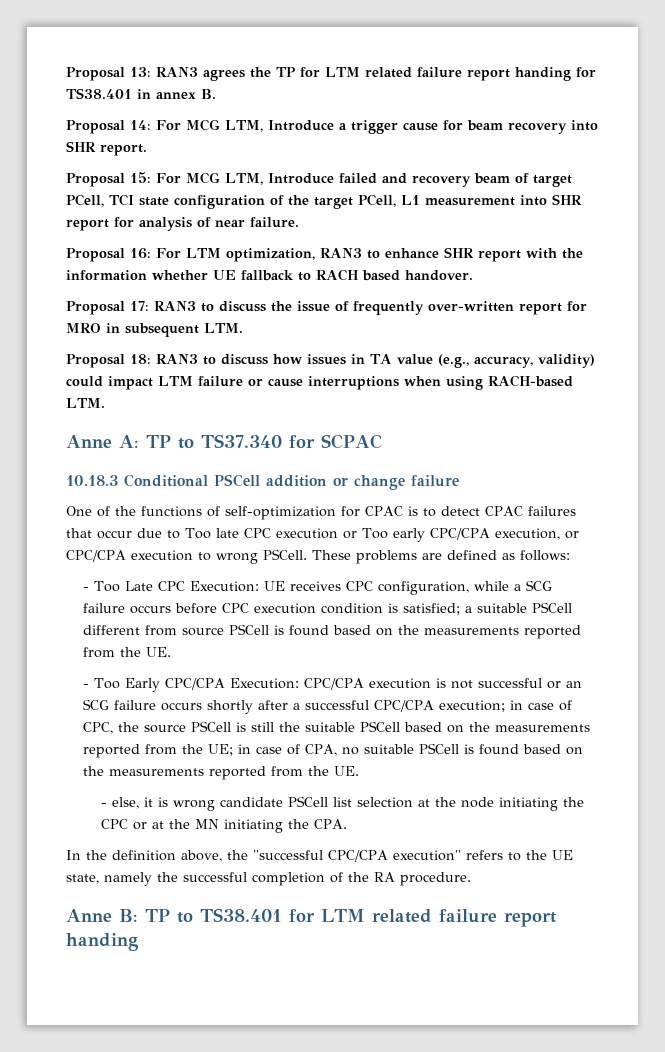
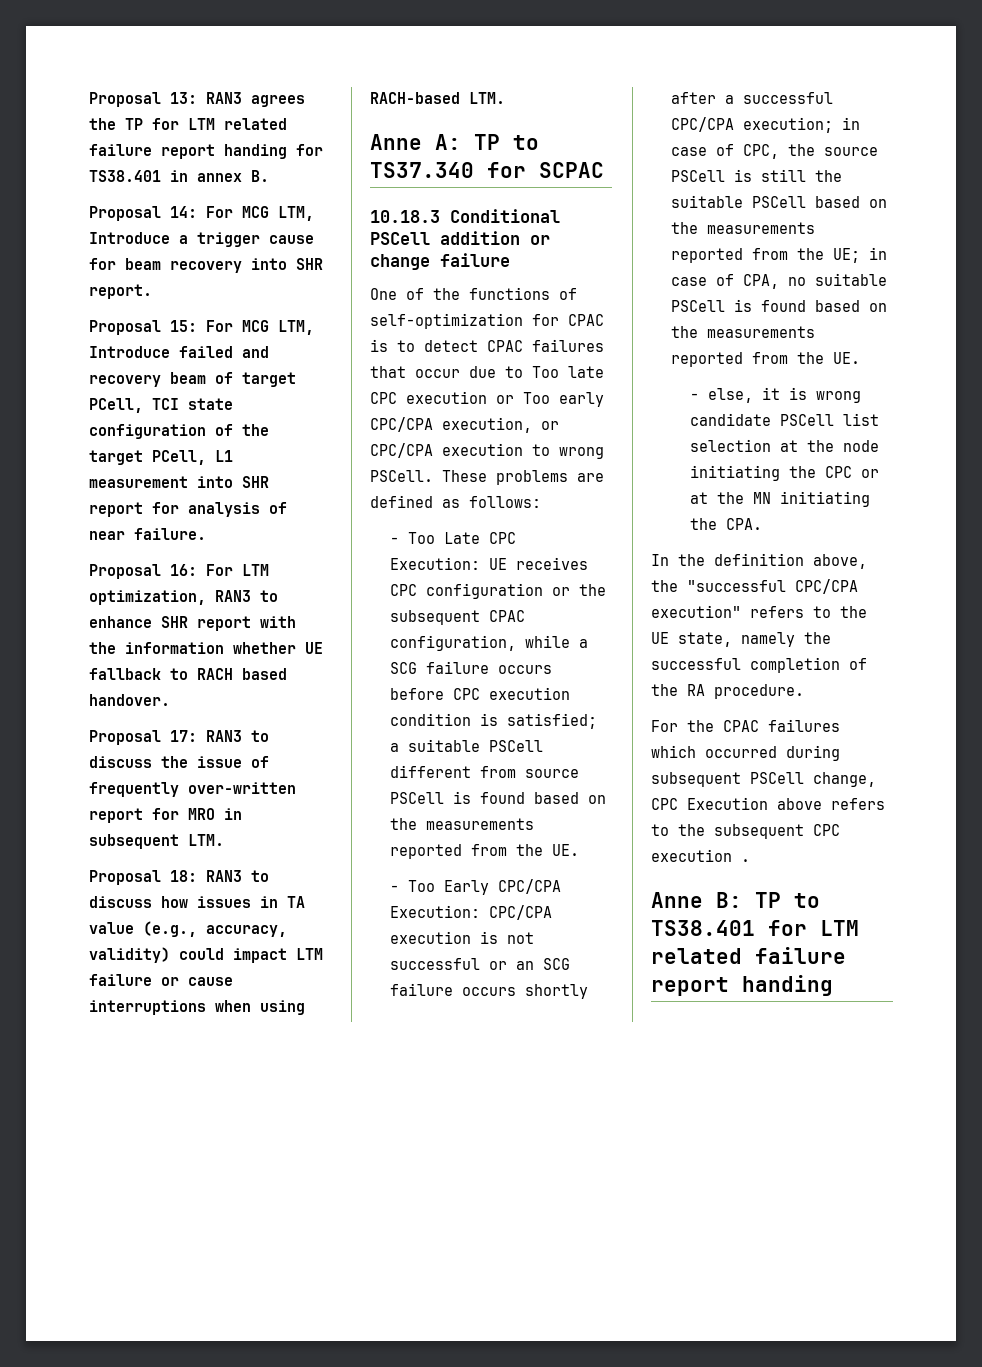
(374, 586) none -> [425,583,606,599] [389,610,525,625] configuration or the subsequent CPAC
(471, 879) none -> [651,719,840,732] [651,745,840,761] [651,772,876,787] [651,797,885,810] [651,824,840,839] [651,849,750,862] // For the CPAC failures which occurred during subsequent PSCell change, CPC Execution above refers to the subsequent CPC execution .

